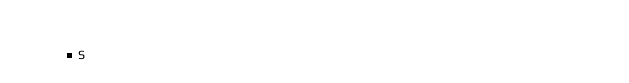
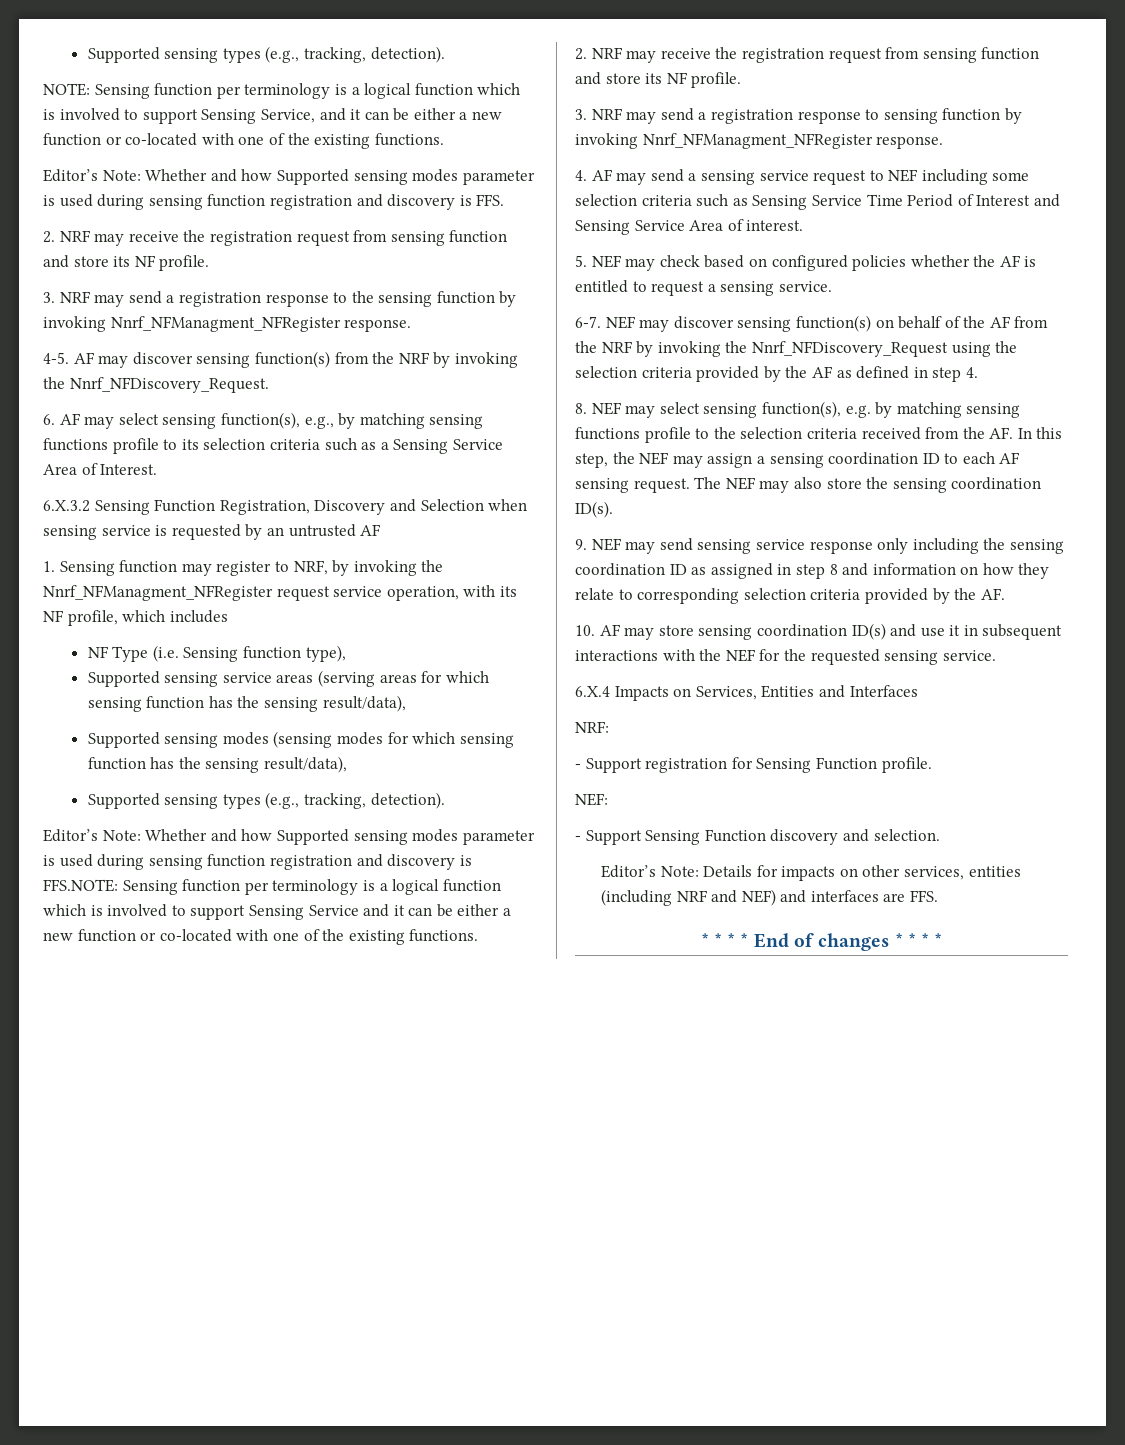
[77,50,85,60] S -> [87,46,445,63] [43,83,521,99] [43,108,503,124] [43,133,444,149] [43,169,535,185] [43,194,505,210] [43,230,508,246] [43,255,210,271] [43,291,517,307] [43,316,412,332] [43,351,518,368] [43,377,269,393] [43,412,484,429] [43,438,503,454] [43,463,158,475] [43,499,528,515] [43,524,382,540] [43,560,444,576] [43,585,517,601] [43,610,228,626] [87,645,346,662] [87,670,489,687] [87,695,406,712] [87,731,514,748] [87,756,347,773] [87,792,445,809] [43,829,535,845] [43,854,472,870] [43,879,501,895] [43,904,512,920] [43,929,479,945] [575,47,1040,63] [575,72,742,88] [575,108,1022,124] [575,133,944,149] [575,169,1030,185] [575,194,1060,210] [575,219,804,235] [575,255,1037,271] [575,280,832,296] [575,315,1049,332] [575,341,1018,357] [575,366,978,382] [575,401,1021,418] [575,427,1063,443] [575,452,1021,468] [575,477,1042,493] [575,501,613,518] [575,538,1064,554] [575,563,1050,579] [575,588,1005,604] [575,623,1063,640] [575,649,996,665] [575,685,918,701] [575,721,609,733] [575,757,932,773] [575,793,608,806] [575,829,940,845] [600,865,1021,881] [600,889,939,906] [700,933,943,951] Supported sensing types (e.g., tracking, detection). // NOTE: Sensing function per terminology is a logical function which is involved to support Sensing Service, and it can be either a new function or co-located with one of the existing functions. // Editor’s Note: Whether and how Supported sensing modes parameter is used during sensing function registration and discovery is FFS. // 2. NRF may receive the registration request from sensing function and store its NF profile. // 3. NRF may send a registration response to the sensing function by invoking Nnrf_NFManagment_NFRegister response. // 4-5. AF may discover sensing function(s) from the NRF by invoking the Nnrf_NFDiscovery_Request. // 6. AF may select sensing function(s), e.g., by matching sensing functions profile to its selection criteria such as a Sensing Service Area of Interest. // 6.X.3.2 Sensing Function Registration, Discovery and Selection when sensing service is requested by an untrusted AF // 1. Sensing function may register to NRF, by invoking the Nnrf_NFManagment_NFRegister request service operation, with its NF profile, which includes // NF Type (i.e. Sensing function type), // Supported sensing service areas (serving areas for which sensing function has the sensing result/data), // Supported sensing modes (sensing modes for which sensing function has the sensing result/data), // Supported sensing types (e.g., tracking, detection). // Editor’s Note: Whether and how Supported sensing modes parameter is used during sensing function registration and discovery is FFS.NOTE: Sensing function per terminology is a logical function which is involved to support Sensing Service and it can be either a new function or co-located with one of the existing functions. // 2. NRF may receive the registration request from sensing function and store its NF profile. // 3. NRF may send a registration response to sensing function by invoking Nnrf_NFManagment_NFRegister response. // 4. AF may send a sensing service request to NEF including some selection criteria such as Sensing Service Time Period of Interest and Sensing Service Area of interest. // 5. NEF may check based on configured policies whether the AF is entitled to request a sensing service. // 6-7. NEF may discover sensing function(s) on behalf of the AF from the NRF by invoking the Nnrf_NFDiscovery_Request using the selection criteria provided by the AF as defined in step 4. // 8. NEF may select sensing function(s), e.g. by matching sensing functions profile to the selection criteria received from the AF. In this step, the NEF may assign a sensing coordination ID to each AF sensing request. The NEF may also store the sensing coordination ID(s). // 9. NEF may send sensing service response only including the sensing coordination ID as assigned in step 8 and information on how they relate to corresponding selection criteria provided by the AF. // 10. AF may store sensing coordination ID(s) and use it in subsequent interactions with the NEF for the requested sensing service. // 6.X.4 Impacts on Services, Entities and Interfaces // NRF: // - Support registration for Sensing Function profile. // NEF: // - Support Sensing Function discovery and selection. // Editor’s Note: Details for impacts on other services, entities (including NRF and NEF) and interfaces are FFS. // * * * * End of changes * * * *

